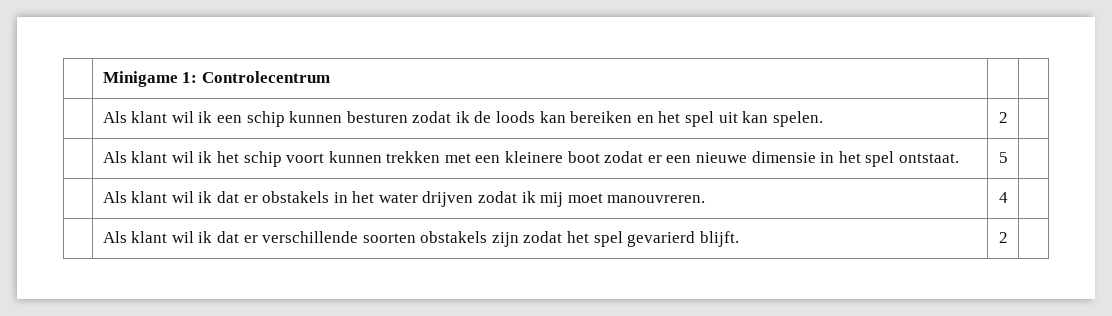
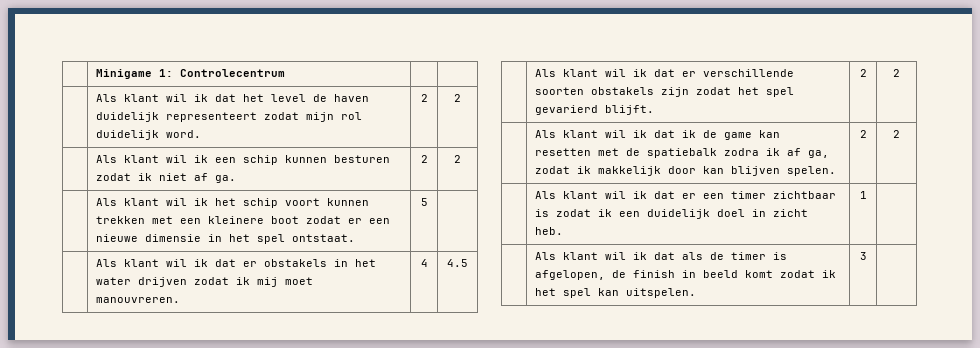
(330, 77) none -> [96,94,370,102] [96,112,363,122] [96,130,202,140] [420,94,428,102] [454,94,461,102] // | Als klant wil ik dat het level de haven duidelijk representeert zodat mijn rol duidelijk word. | 2 | 2
[474,111,823,127] [998,112,1008,123] de loods kan bereiken en het spel uit kan spelen. | 2 | -> [159,173,237,183] [420,155,428,163] [454,155,461,163] niet af ga. | 2 | 2
(1008, 197) none -> [447,259,468,267] 4.5
(1008, 237) none -> [893,69,900,77] [535,130,781,140] [535,148,830,158] [535,166,837,176] [859,130,867,138] [893,130,900,138] [535,191,837,199] [535,209,809,219] [535,227,564,235] [859,191,867,199] [535,252,788,260] [535,270,837,280] [535,288,697,298] [859,252,867,260] | 2 // | Als klant wil ik dat ik de game kan resetten met de spatiebalk zodra ik af ga, zodat ik makkelijk door kan blijven spelen. | 2 | 2 // | Als klant wil ik dat er een timer zichtbaar is zodat ik een duidelijk doel in zicht heb. | 1 | // | Als klant wil ik dat als de timer is afgelopen, de finish in beeld komt zodat ik het spel kan uitspelen. | 3

